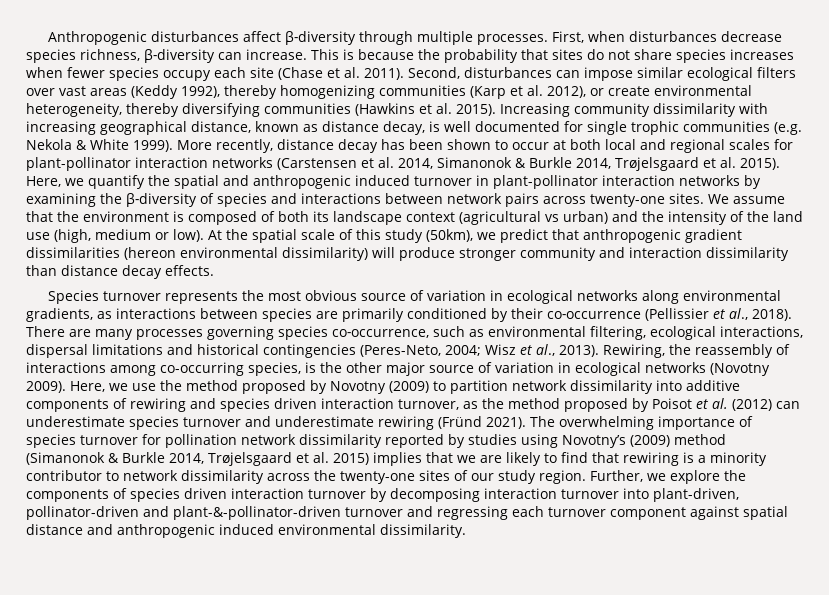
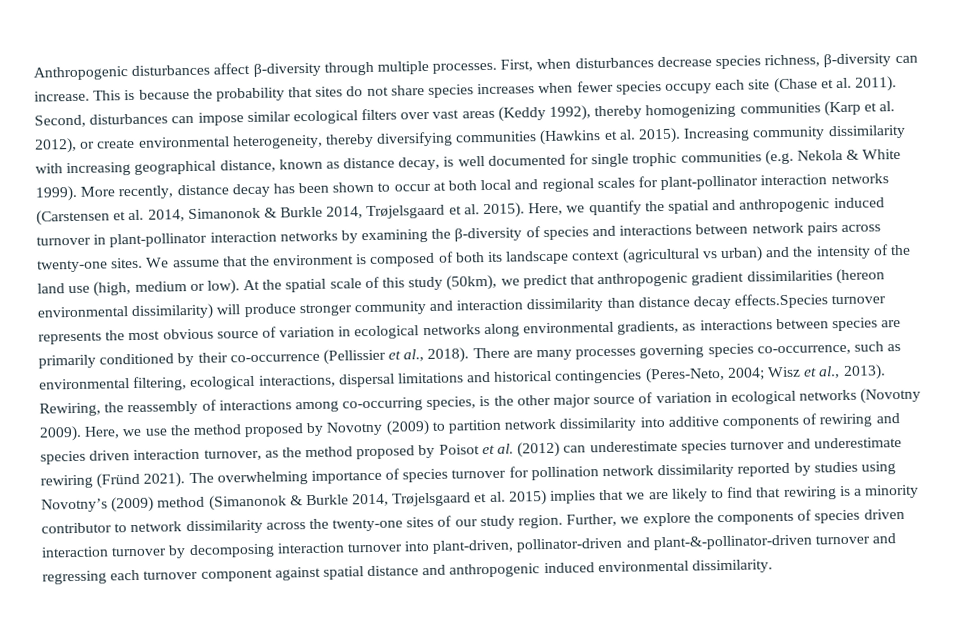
[165,265,214,276] [48,290,100,304] effects. // Species -> [734,293,829,309] effects.Species

